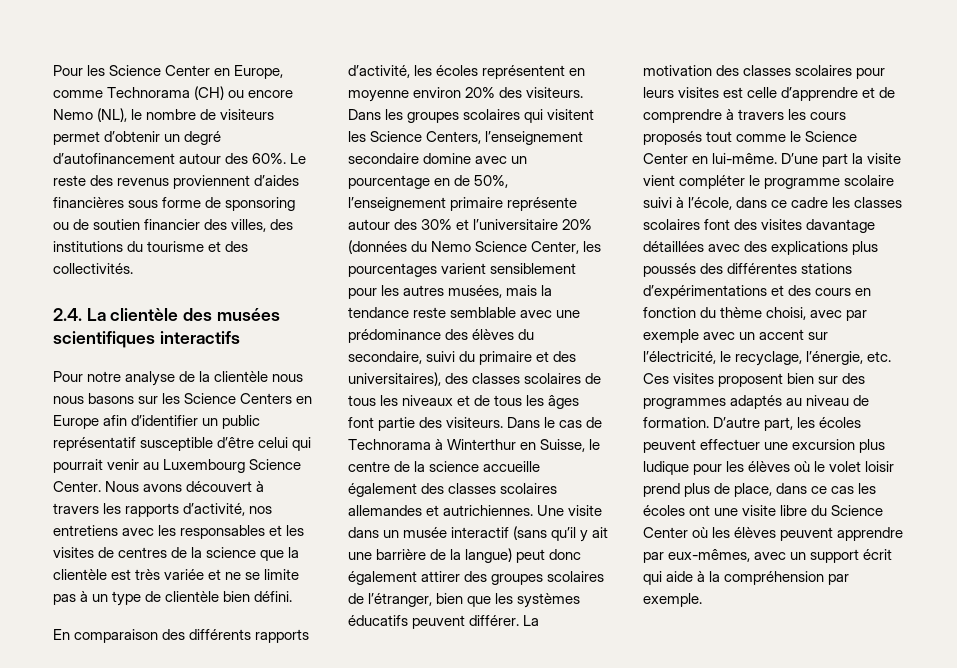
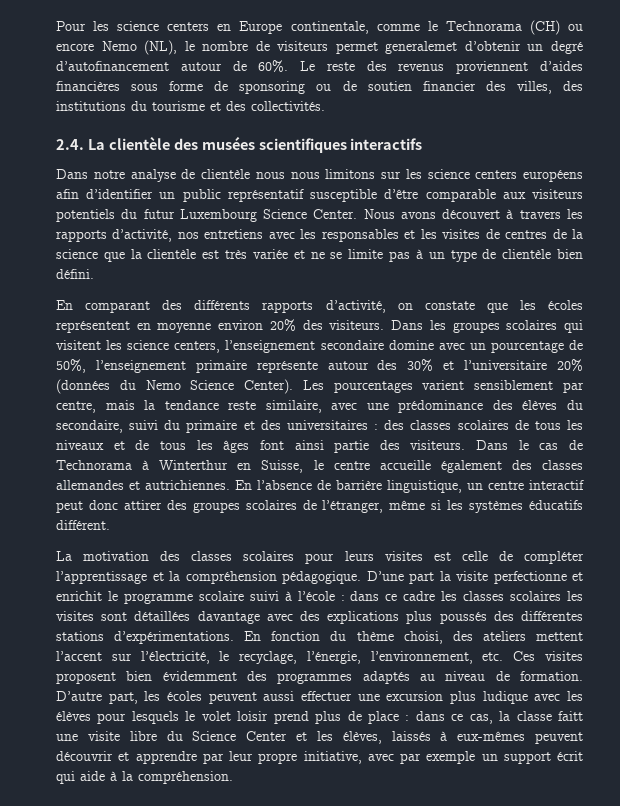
[109,65,284,79] [53,90,103,98] Science Center en Europe, comme -> [117,21,438,34] science centers en Europe continentale, comme le
(100, 138) none -> [385,41,458,54] generalemet
[225,153,249,164] des -> [232,61,247,71] de
[53,371,83,382] Pour -> [56,169,88,179] Dans
[199,371,211,382] la -> (196, 174) none
[88,393,135,404] basons -> [325,169,376,179] limitons
[184,393,313,404] [53,415,99,429] Science Centers en Europe -> [427,169,583,182] science centers européens
[258,437,312,451] [53,459,160,473] celui qui pourrait venir au -> [425,189,583,202] [56,209,175,222] comparable aux visiteurs potentiels du futur
[74,629,159,643] comparaison -> [85,301,151,313] comparant
(410, 71) none -> [397,301,508,313] on constate que
[370,131,482,144] Science Centers, -> [127,340,221,353] science centers,
[434,178,451,186] en -> (564, 347) none
[531,241,602,254] Center, les -> [244,379,324,394] Center). Les
[348,285,503,299] pour les autres musées, -> [563,382,584,393] [56,401,96,413] par centre,
[450,307,517,318] semblable -> [265,400,322,413] similaire,
[348,372,441,386] universitaires), -> [286,420,379,430] universitaires :
(374, 422) none -> [294,440,324,450] ainsi
[394,461,480,472] de la science -> (370, 465) none
[500,483,558,494] scolaires -> (584, 465) none
[537,505,603,516] [348,526,609,542] [348,548,513,563] Une visite dans un musée interactif (sans qu’il y ait une barrière de la langue) -> [235,480,584,493] En l’absence de barrière linguistique, un centre interactif
[348,571,417,585] également -> (118, 505) none
[436,593,492,607] bien que -> [389,500,442,510] même si
[412,615,520,629] peuvent différer. -> [56,520,110,530] différent. //
[781,87,896,101] [643,109,847,123] [643,131,858,145] [643,153,778,164] d’apprendre et de comprendre à travers les cours proposés tout comme le Science Center en lui-même. -> [498,551,584,564] [56,571,361,584] de compléter l’apprentissage et la compréhension pédagogique.
[643,175,746,189] vient compléter -> [493,571,583,584] [56,591,102,601] perfectionne et enrichit
[688,197,733,210] l’école, -> [297,591,345,601] l’école :
[704,219,876,233] [643,241,704,252] font des visites davantage détaillées -> [567,591,584,601] [56,611,260,624] les visites sont détaillées davantage
[643,285,872,299] [643,307,868,321] [643,329,805,343] d’expérimentations et des cours en fonction du thème choisi, avec par exemple avec un accent -> [114,631,583,644] [56,651,102,661] d’expérimentations. En fonction du thème choisi, des ateliers mettent l’accent
(864, 358) none -> [370,651,473,664] l’environnement,
[818,376,839,384] sur -> [162,671,237,681] évidemment
(696, 446) none -> [263,691,295,701] aussi
[693,461,811,475] pour les élèves où -> [534,691,584,701] [56,711,179,724] avec les élèves pour lesquels
[734,483,877,497] [643,505,711,516] place, dans ce cas les écoles ont -> [367,711,583,724] place : dans ce cas, la classe faitt
[692,527,904,541] [643,549,787,563] où les élèves peuvent apprendre par eux-mêmes, avec -> [296,731,583,744] [56,751,476,764] et les élèves, laissés à eux-mêmes peuvent découvrir et apprendre par leur propre initiative, avec par exemple
[724,571,850,585] [643,593,702,607] compréhension par exemple. -> [138,771,233,784] compréhension.

